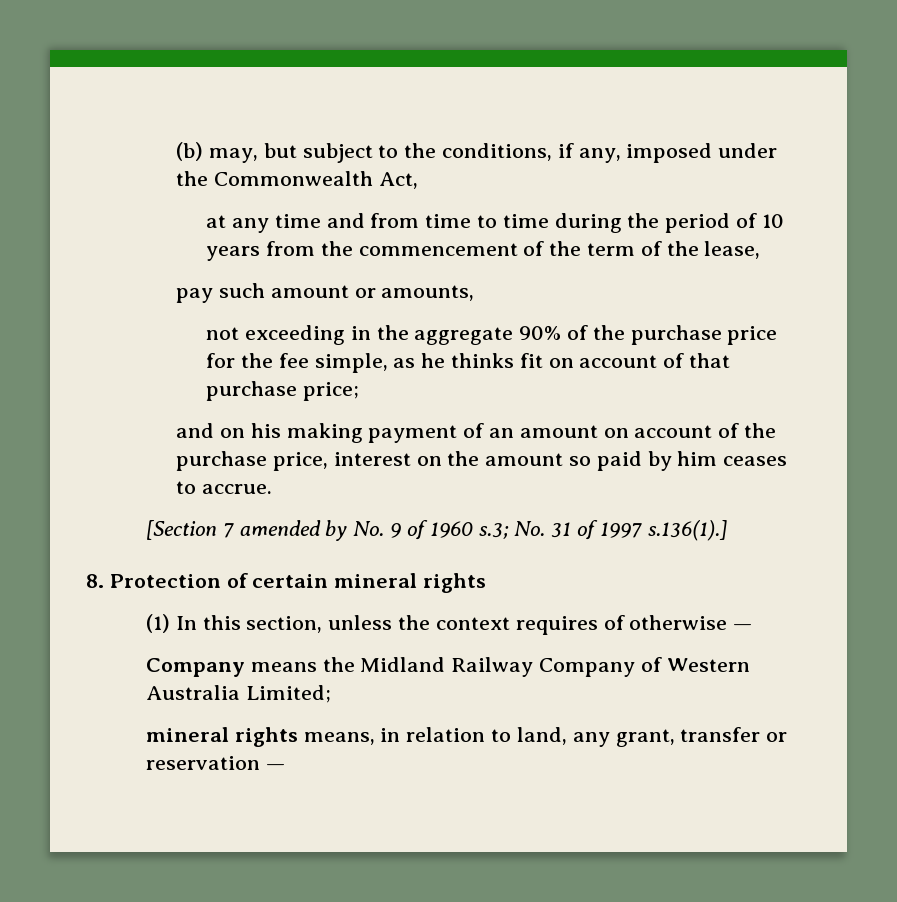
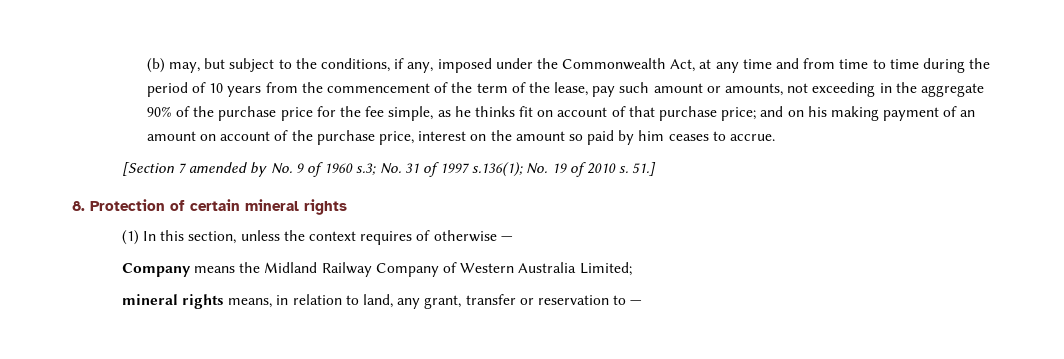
(418, 180) // -> (696, 65) none
(761, 250) // -> (589, 89) none
(475, 293) // -> (783, 89) none
(359, 391) // -> (757, 114) none
[647,520,727,541] s.136(1).] -> [472,162,657,177] s.136(1); No. 19 of 2010 s. 51.]
(261, 763) none -> [613,295,627,305] to

